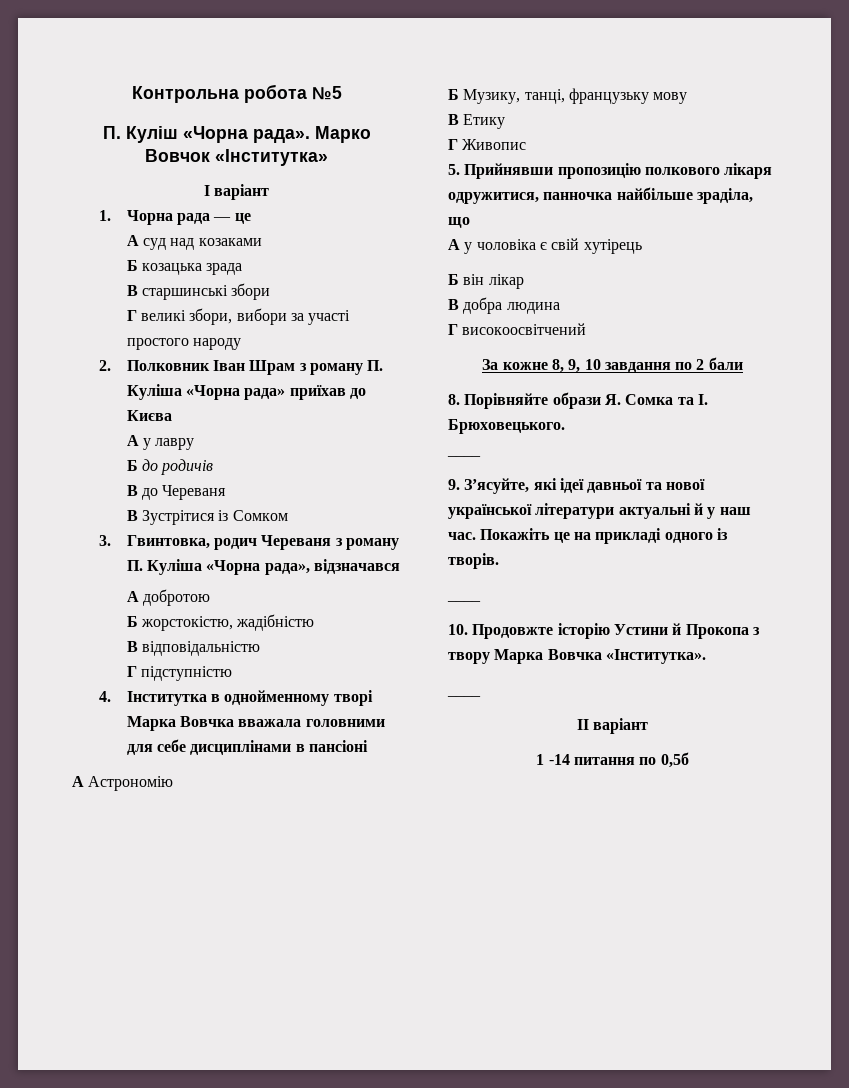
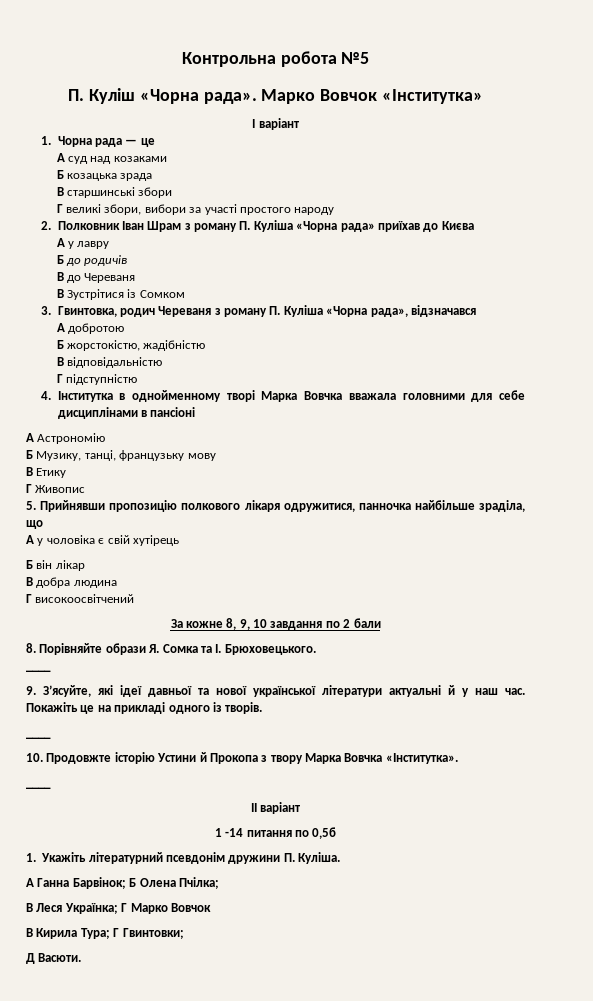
(689, 760) none -> [26,852,341,864] [26,877,219,889] [26,903,211,914] [26,928,184,939] [26,953,82,964] // 1. Укажіть літературний псевдонім дружини П. Куліша. // А Ганна Барвінок; Б Олена Пчілка; // В Леся Українка; Г Марко Вовчок // В Кирила Тура; Г Гвинтовки; // Д Васюти.

